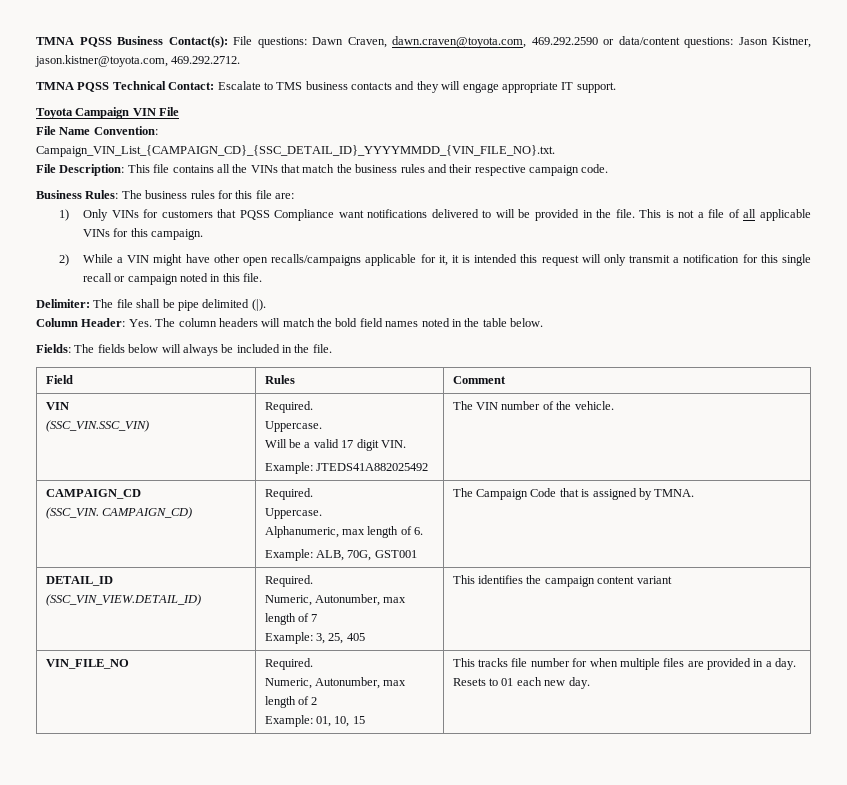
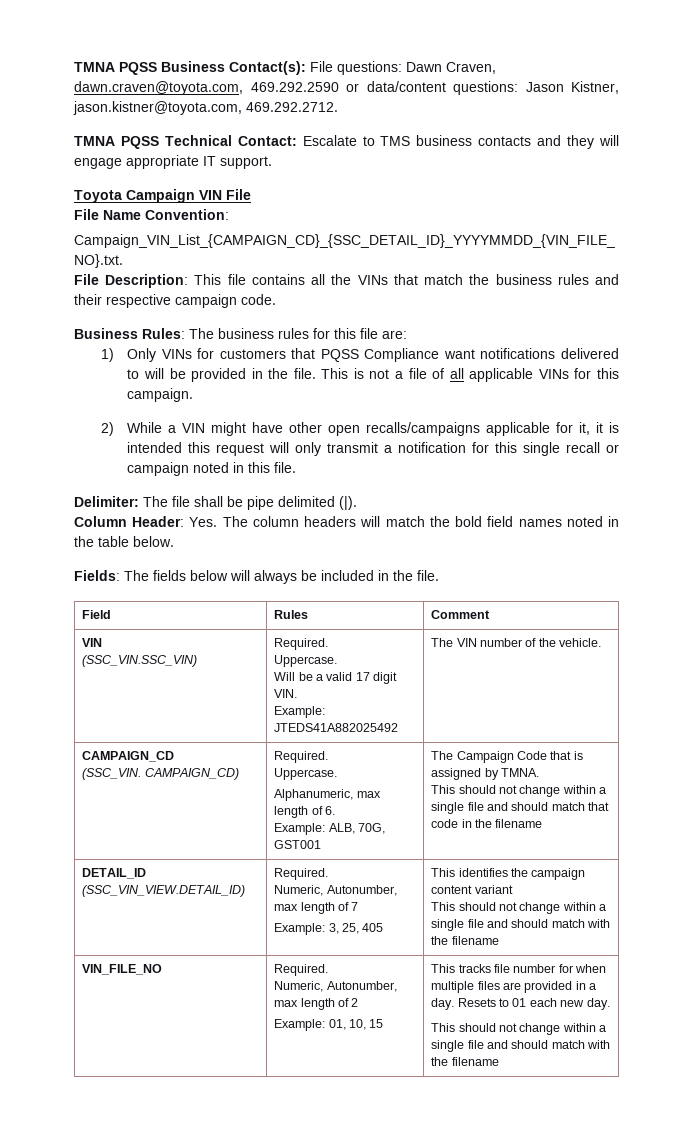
(695, 493) none -> [431,785,607,797] [431,802,610,814] [431,819,543,828] // This should not change within a single file and should match that code in the filename
(672, 580) none -> [431,902,607,914] [431,919,611,931] [431,936,499,945] // This should not change within a single file and should match with the filename
(590, 683) none -> [431,1023,607,1035] [431,1040,611,1052] [431,1057,499,1066] // This should not change within a single file and should match with the filename

